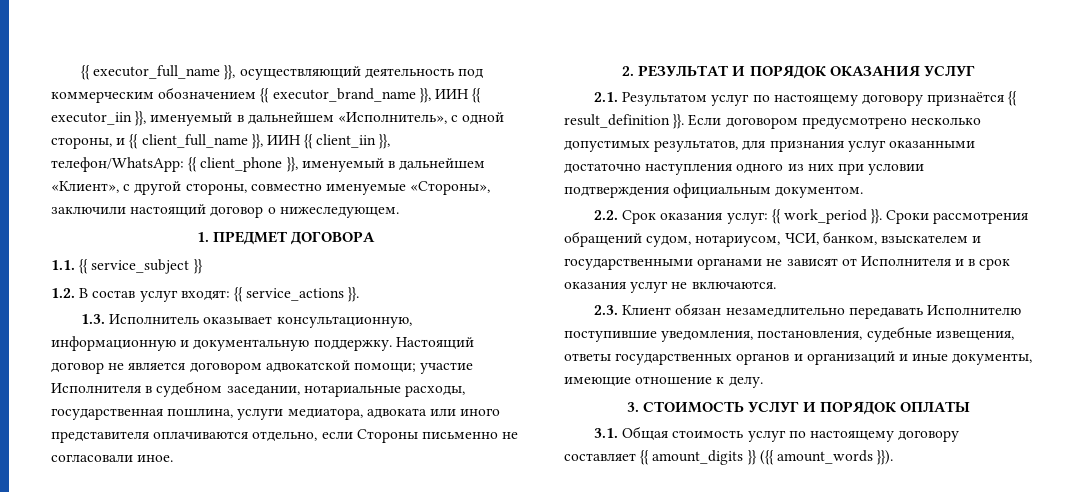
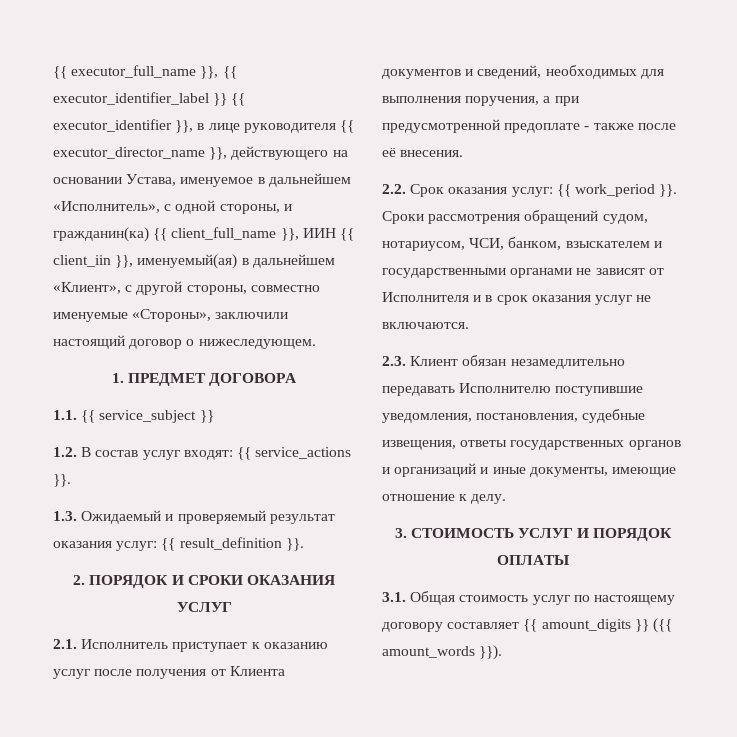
[239,66,483,80] [51,87,482,103] [51,111,233,126] осуществляющий деятельность под коммерческим обозначением {{ executor_brand_name }}, ИИН {{ executor_iin }}, именуемый -> [222,66,237,79] [53,92,246,106] [53,119,354,133] [53,146,348,160] [53,174,254,187] {{ executor_identifier_label }} {{ executor_identifier }}, в лице руководителя {{ executor_director_name }}, действующего на основании Устава, именуемое
(126, 141) none -> [53,227,149,242] гражданин(ка)
[51,157,384,172] телефон/WhatsApp: {{ client_phone }}, именуемый -> [137,254,238,269] именуемый(ая)
[109,314,412,328] [51,336,474,351] [51,360,474,374] [51,381,465,397] [51,408,501,420] [51,429,519,443] [51,454,174,462] [622,65,975,79] [593,91,1018,106] [564,114,981,129] [564,140,975,152] [564,163,925,175] [564,183,864,198] Исполнитель оказывает консультационную, информационную и документальную поддержку. Настоящий договор не является договором адвокатской помощи; участие Исполнителя в судебном заседании, нотариальные расходы, государственная пошлина, услуги медиатора, адвоката или иного представителя оплачиваются отдельно, если Стороны письменно не согласовали иное. // 2. РЕЗУЛЬТАТ И ПОРЯДОК ОКАЗАНИЯ УСЛУГ // 2.1. Результатом услуг по настоящему договору признаётся {{ result_definition }}. Если договором предусмотрено несколько допустимых результатов, для признания услуг оказанными достаточно наступления одного из них при условии подтверждения официальным документом. -> [81,510,335,524] [53,537,304,551] [73,575,335,588] [176,602,232,612] [53,639,328,652] [53,666,285,679] [382,65,664,79] [382,96,579,106] [382,119,676,133] [382,148,464,157] Ожидаемый и проверяемый результат оказания услуг: {{ result_definition }}. // 2. ПОРЯДОК И СРОКИ ОКАЗАНИЯ УСЛУГ // 2.1. Исполнитель приступает к оказанию услуг после получения от Клиента документов и сведений, необходимых для выполнения поручения, а при предусмотренной предоплате - также после её внесения.

